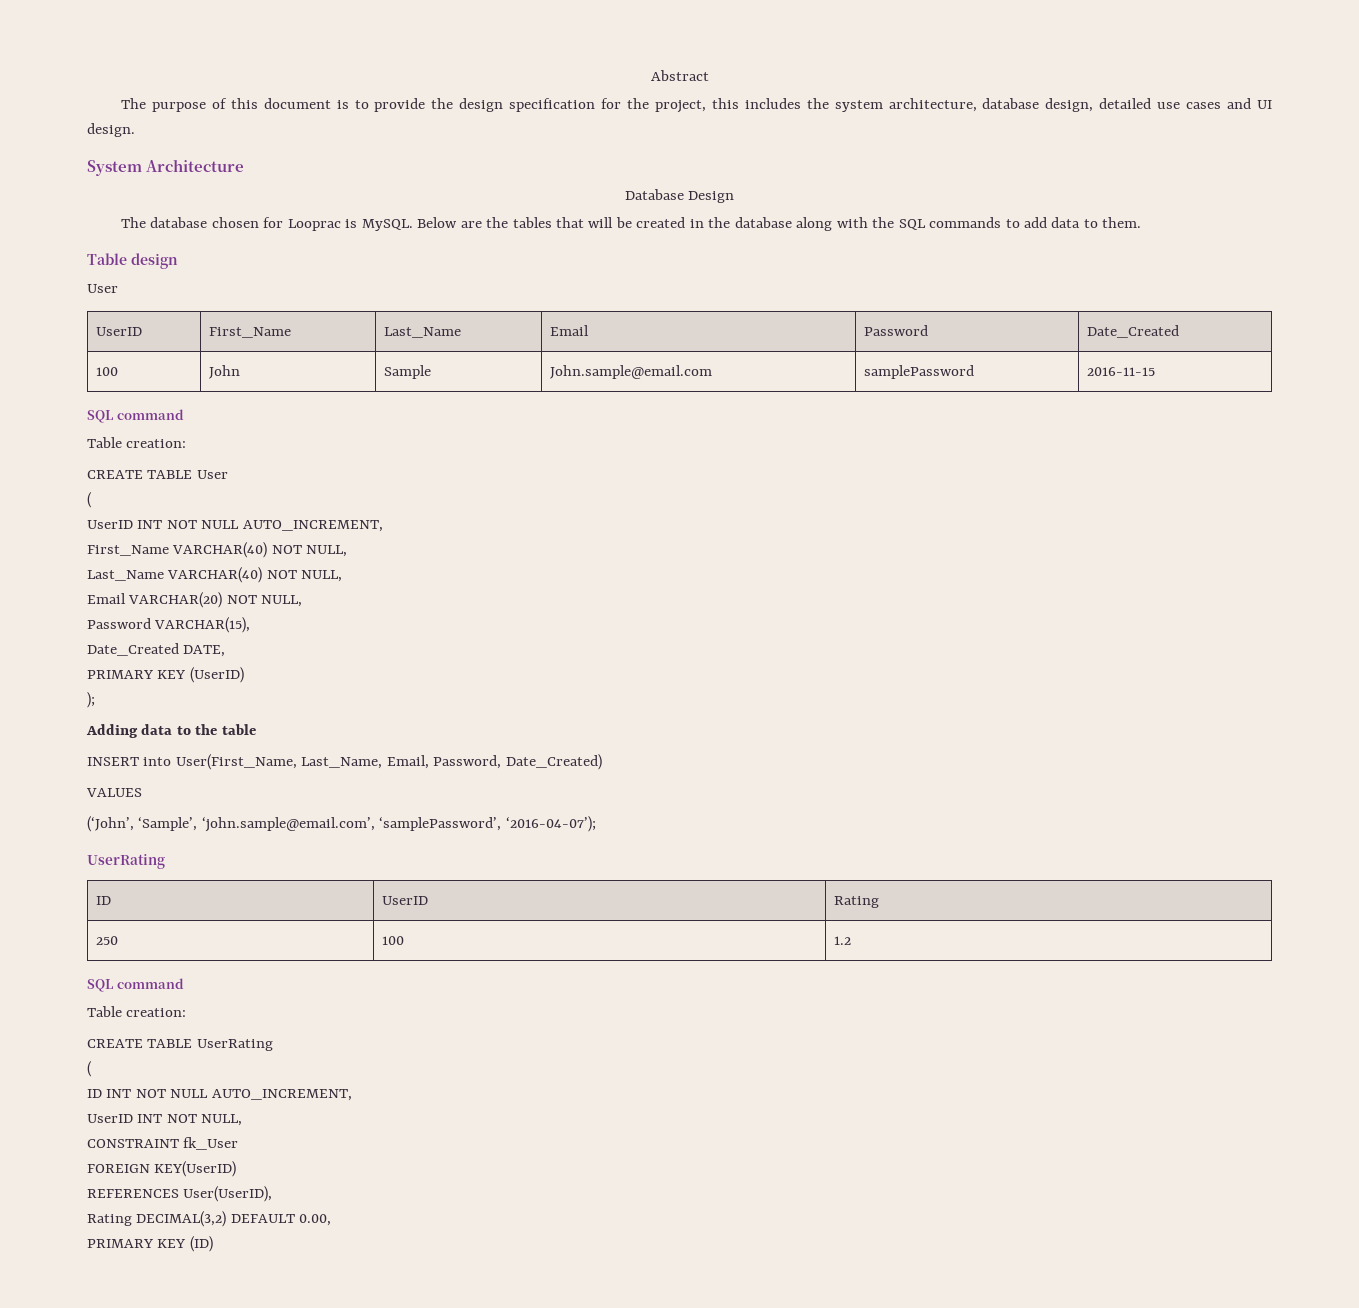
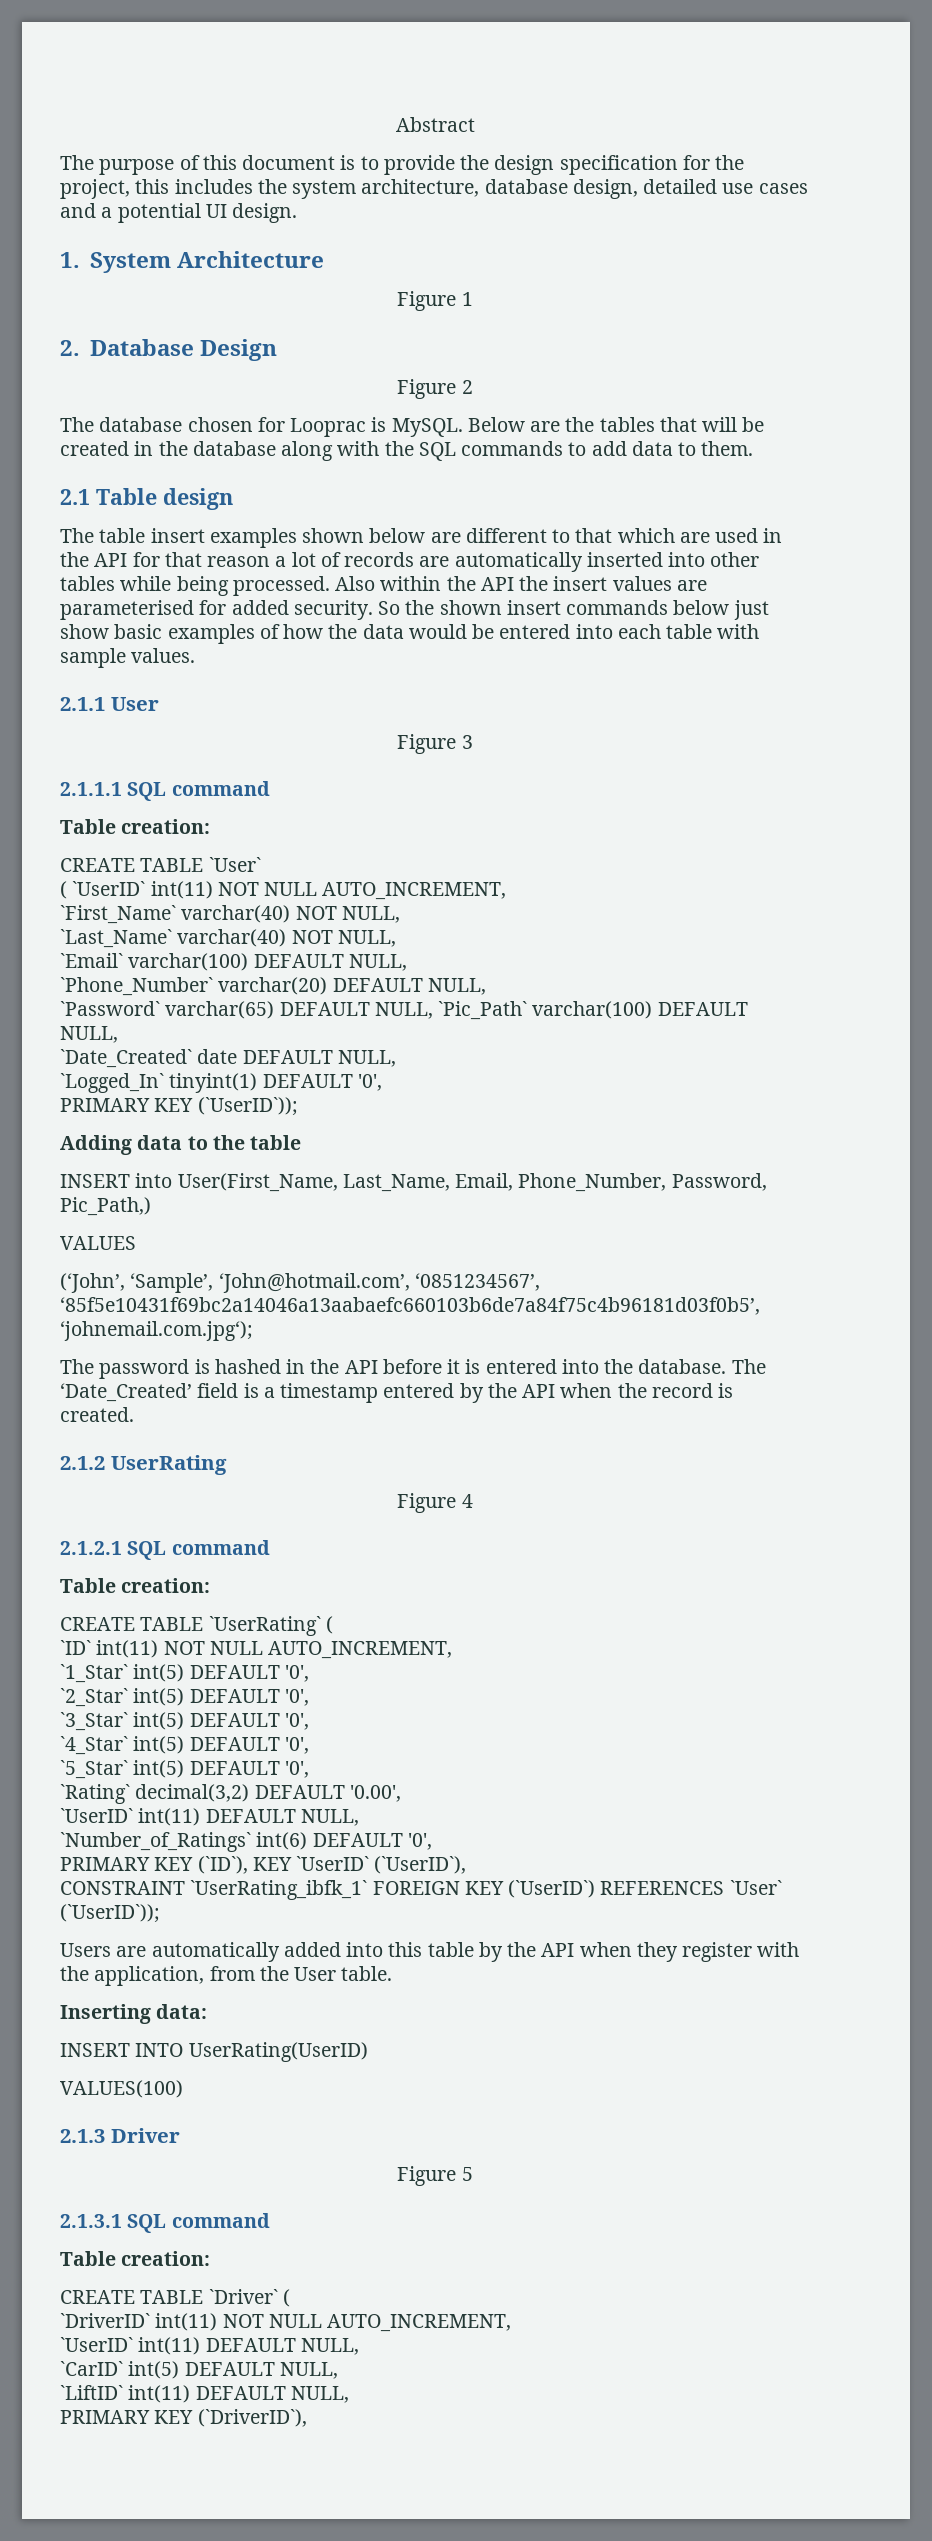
(1252, 103) none -> [101,203,201,223] a potential
(135, 130) none -> [60,252,80,268] 1.
(245, 165) none -> [397,291,473,311] [60,340,80,356] Figure 1 // 2.
(735, 197) none -> [397,379,473,399] // Figure 2
(1142, 222) none -> [60,489,90,505] 2.1
[87,284,118,293] [96,327,143,336] [209,327,292,338] [384,327,462,338] [550,325,590,336] [864,325,929,336] [1087,325,1180,338] [96,367,119,376] [209,365,241,379] [384,365,432,379] [550,365,713,379] [864,365,975,379] [1087,367,1156,376] [87,409,184,423] [87,437,187,448] [87,470,228,479] [87,492,92,508] [87,520,383,532] [87,542,348,558] [87,567,343,583] [87,592,303,608] [87,617,251,633] [87,643,226,657] [87,667,244,683] [87,692,95,708] User // UserID | First_Name | Last_Name | Email | Password | Date_Created // 100 | John | Sample | John.sample@email.com | samplePassword | 2016-11-15 // SQL command // Table creation: // CREATE TABLE User // ( // UserID INT NOT NULL AUTO_INCREMENT, // First_Name VARCHAR(40) NOT NULL, // Last_Name VARCHAR(40) NOT NULL, // Email VARCHAR(20) NOT NULL, // Password VARCHAR(15), // Date_Created DATE, // PRIMARY KEY (UserID) // ); -> [60,528,783,548] [60,552,760,572] [60,576,707,596] [60,600,769,620] [60,624,760,644] [60,648,196,668] [60,697,159,711] [397,734,473,754] [60,781,270,801] [60,819,211,834] [60,857,261,872] [60,881,507,900] [60,905,400,924] [60,929,396,948] [60,953,407,971] [60,977,486,996] [60,1001,748,1020] [60,1026,118,1043] [60,1049,396,1068] [60,1073,382,1093] [60,1097,298,1116] The table insert examples shown below are different to that which are used in the API for that reason a lot of records are automatically inserted into other tables while being processed. Also within the API the insert values are parameterised for added security. So the shown insert commands below just show basic examples of how the data would be entered into each table with sample values. // 2.1.1 User // Figure 3 // 2.1.1.1 SQL command // Table creation: // CREATE TABLE `User` // ( `UserID` int(11) NOT NULL AUTO_INCREMENT, // `First_Name` varchar(40) NOT NULL, // `Last_Name` varchar(40) NOT NULL, // `Email` varchar(100) DEFAULT NULL, // `Phone_Number` varchar(20) DEFAULT NULL, // `Password` varchar(65) DEFAULT NULL, `Pic_Path` varchar(100) DEFAULT NULL, // `Date_Created` date DEFAULT NULL, // `Logged_In` tinyint(1) DEFAULT '0', // PRIMARY KEY (`UserID`));
[433,754,602,770] Password, Date_Created) -> [518,1173,767,1192] [60,1197,151,1216] Phone_Number, Password, Pic_Path,)
[201,816,596,832] [87,854,165,869] [96,896,112,905] [382,896,429,905] [834,896,880,908] [96,936,119,945] [382,936,405,945] [834,936,852,945] [87,978,184,992] [87,1006,187,1017] [87,1039,273,1051] [87,1061,92,1077] [87,1089,352,1101] [87,1114,243,1126] [87,1137,239,1150] [87,1161,237,1177] [87,1186,273,1202] [87,1211,332,1227] [87,1236,213,1252] ‘john.sample@email.com’, ‘samplePassword’, ‘2016-04-07’); // UserRating // ID | UserID | Rating // 250 | 100 | 1.2 // SQL command // Table creation: // CREATE TABLE UserRating // ( // ID INT NOT NULL AUTO_INCREMENT, // UserID INT NOT NULL, // CONSTRAINT fk_User // FOREIGN KEY(UserID) // REFERENCES User(UserID), // Rating DECIMAL(3,2) DEFAULT 0.00, // PRIMARY KEY (ID) -> [218,1273,540,1293] [60,1297,760,1315] [60,1321,253,1341] [60,1359,766,1379] [60,1383,734,1403] [60,1407,134,1422] [60,1455,227,1475] [397,1493,473,1513] [60,1540,270,1560] [60,1578,211,1593] [60,1616,333,1636] [60,1640,453,1659] [60,1664,309,1683] [60,1688,309,1707] [60,1712,309,1731] [60,1736,309,1755] [60,1760,309,1779] [60,1784,401,1804] [60,1808,359,1826] [60,1832,432,1852] [60,1856,467,1874] [60,1880,782,1900] [60,1904,160,1923] [60,1942,800,1962] [60,1966,393,1986] [60,2004,208,2024] [60,2042,368,2062] [60,2080,183,2098] [60,2128,180,2143] [397,2166,473,2186] [60,2213,270,2233] [60,2251,211,2266] [60,2289,290,2307] [60,2313,512,2332] [60,2337,359,2355] [60,2361,338,2379] [60,2385,349,2403] [60,2409,307,2427] ‘John@hotmail.com’, ‘0851234567’, ‘85f5e10431f69bc2a14046a13aabaefc660103b6de7a84f75c4b96181d03f0b5’, ‘johnemail.com.jpg‘); // The password is hashed in the API before it is entered into the database. The ‘Date_Created’ field is a timestamp entered by the API when the record is created. // 2.1.2 UserRating // Figure 4 // 2.1.2.1 SQL command // Table creation: // CREATE TABLE `UserRating` ( // `ID` int(11) NOT NULL AUTO_INCREMENT, // `1_Star` int(5) DEFAULT '0', // `2_Star` int(5) DEFAULT '0', // `3_Star` int(5) DEFAULT '0', // `4_Star` int(5) DEFAULT '0', // `5_Star` int(5) DEFAULT '0', // `Rating` decimal(3,2) DEFAULT '0.00', // `UserID` int(11) DEFAULT NULL, // `Number_of_Ratings` int(6) DEFAULT '0', // PRIMARY KEY (`ID`), KEY `UserID` (`UserID`), // CONSTRAINT `UserRating_ibfk_1` FOREIGN KEY (`UserID`) REFERENCES `User` (`UserID`)); // Users are automatically added into this table by the API when they register with the application, from the User table. // Inserting data: // INSERT INTO UserRating(UserID) // VALUES(100) // 2.1.3 Driver // Figure 5 // 2.1.3.1 SQL command // Table creation: // CREATE TABLE `Driver` ( // `DriverID` int(11) NOT NULL AUTO_INCREMENT, // `UserID` int(11) DEFAULT NULL, // `CarID` int(5) DEFAULT NULL, // `LiftID` int(11) DEFAULT NULL, // PRIMARY KEY (`DriverID`),

